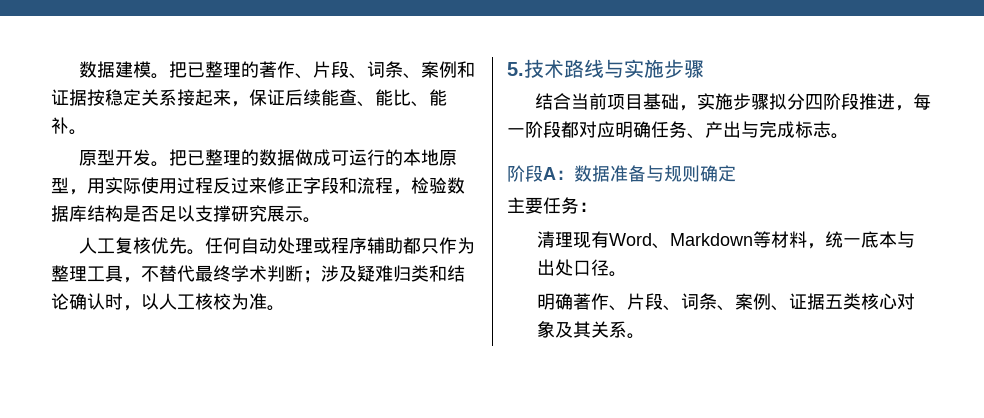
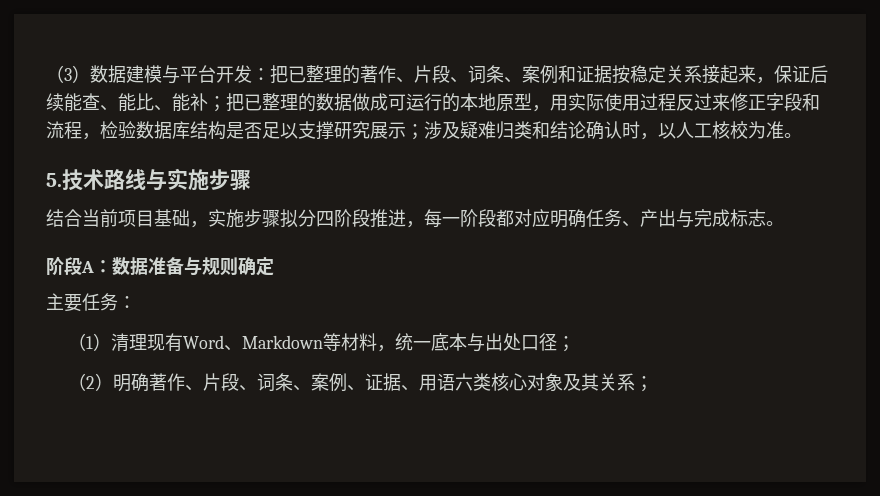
[79,61,170,79] 数据建模。 -> [46,65,270,84] （3）数据建模与平台开发：
[69,129,87,135] [79,149,170,167] 。 // 原型开发。 -> [208,96,226,112] ；
[303,217,321,223] [79,237,476,255] [51,265,303,283] 。 // 人工复核优先。任何自动处理或程序辅助都只作为整理工具，不替代最终学术判断 -> (406, 130) none
(597, 207) none -> [68,333,112,351] （1）
[609,271,628,277] 。 // -> [557,336,576,352] [68,373,114,391] ； // （2）
[825,294,844,309] 五 -> [401,373,474,391] 、用语六
[627,333,646,339] 。 -> [635,376,654,392] ；

